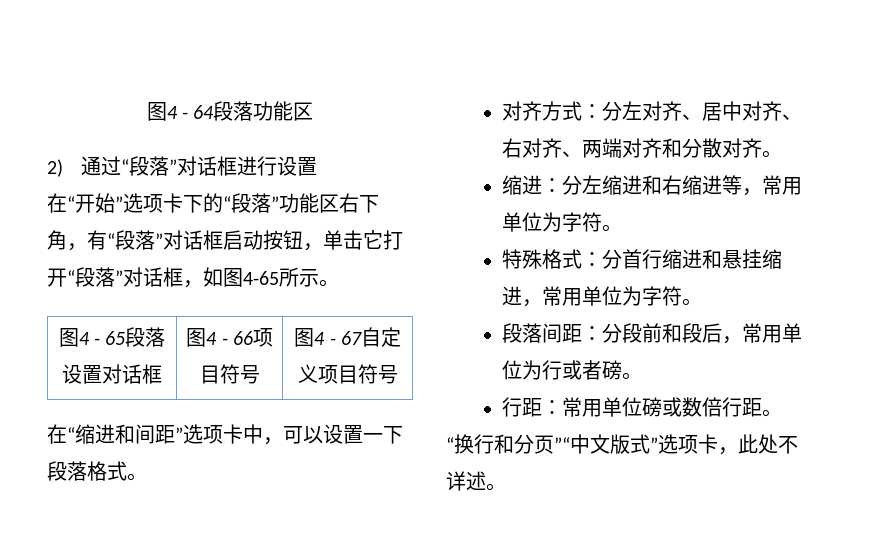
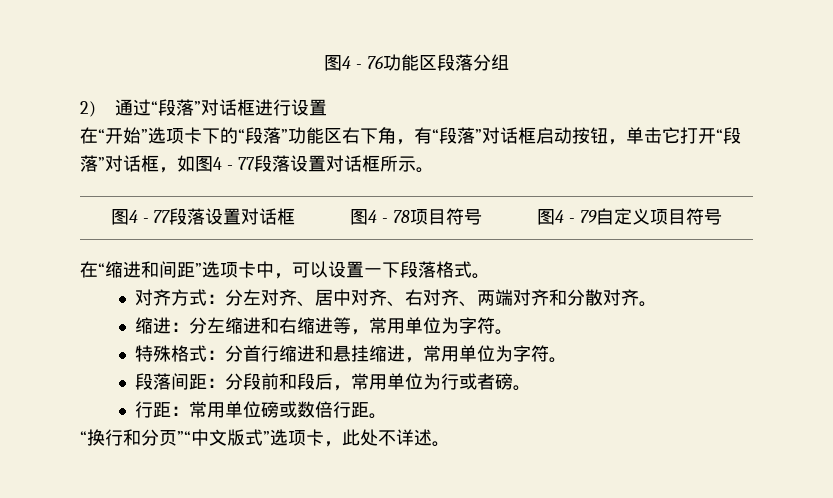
[146,101,314,121] 图4 - 64段落功能区 -> [324,54,509,71] 图4 - 76功能区段落分组
[243,271,279,285] 4-65 -> [213,155,380,172] 4 - 77段落设置对话框
[105,331,126,345] 65 -> [153,210,171,223] 77
[232,331,253,345] 66 -> [392,210,410,223] 78
[340,331,362,345] 67 -> [579,210,597,223] 79

